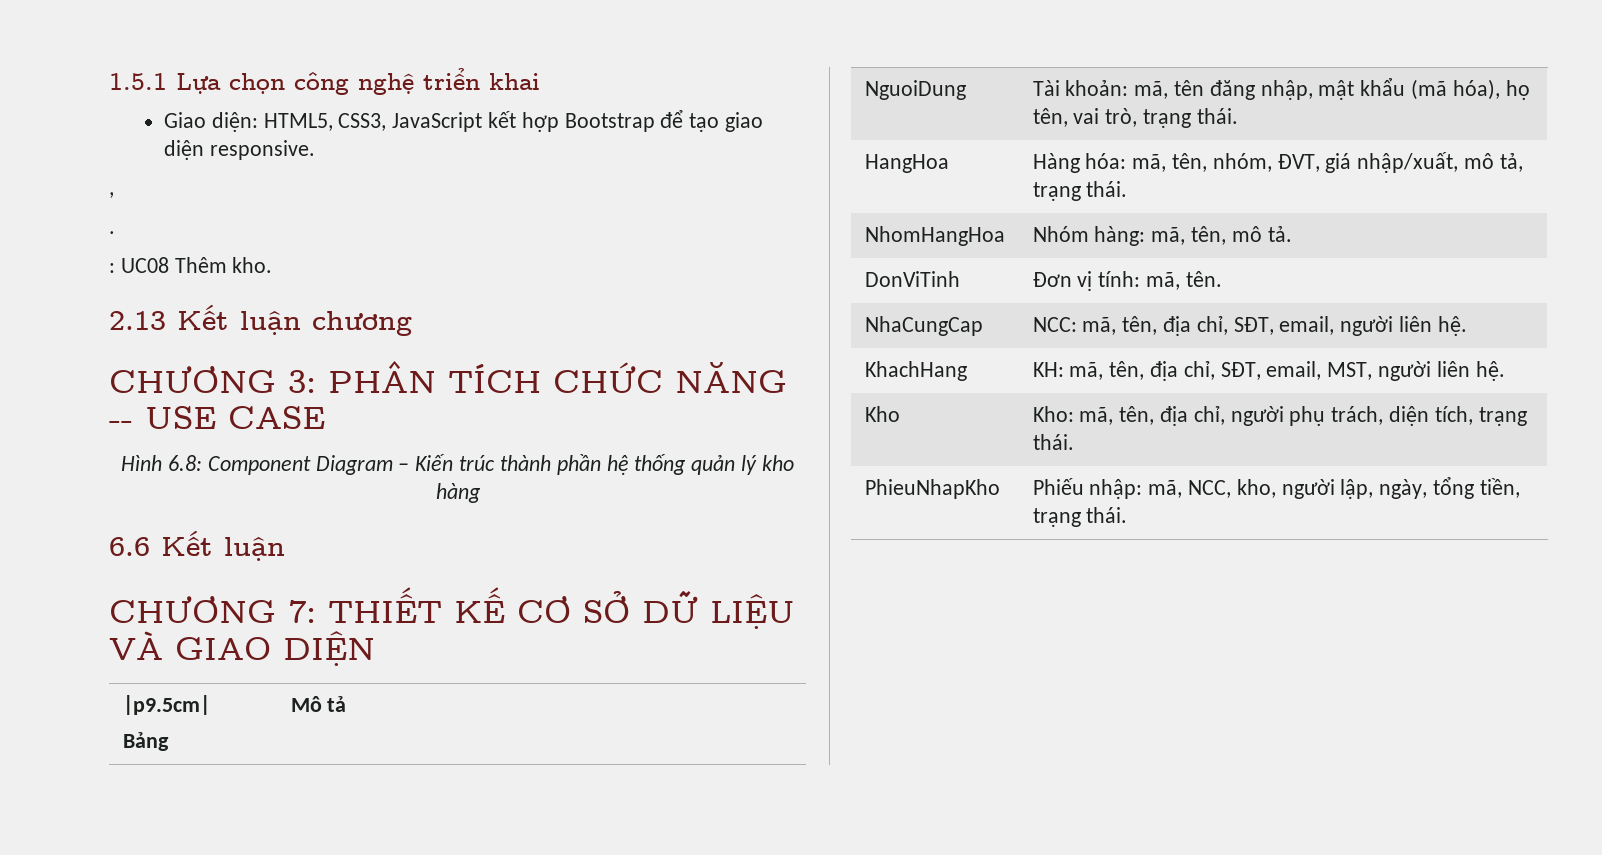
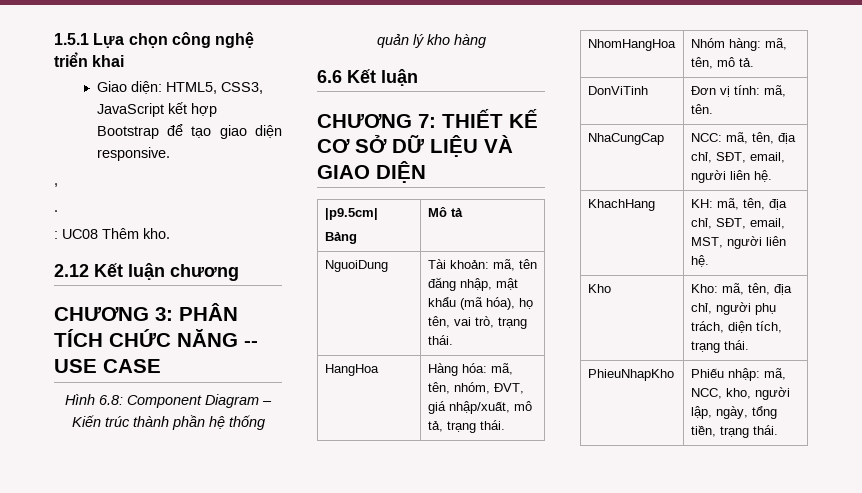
[109,311,166,330] 2.13 -> [54,264,89,277] 2.12

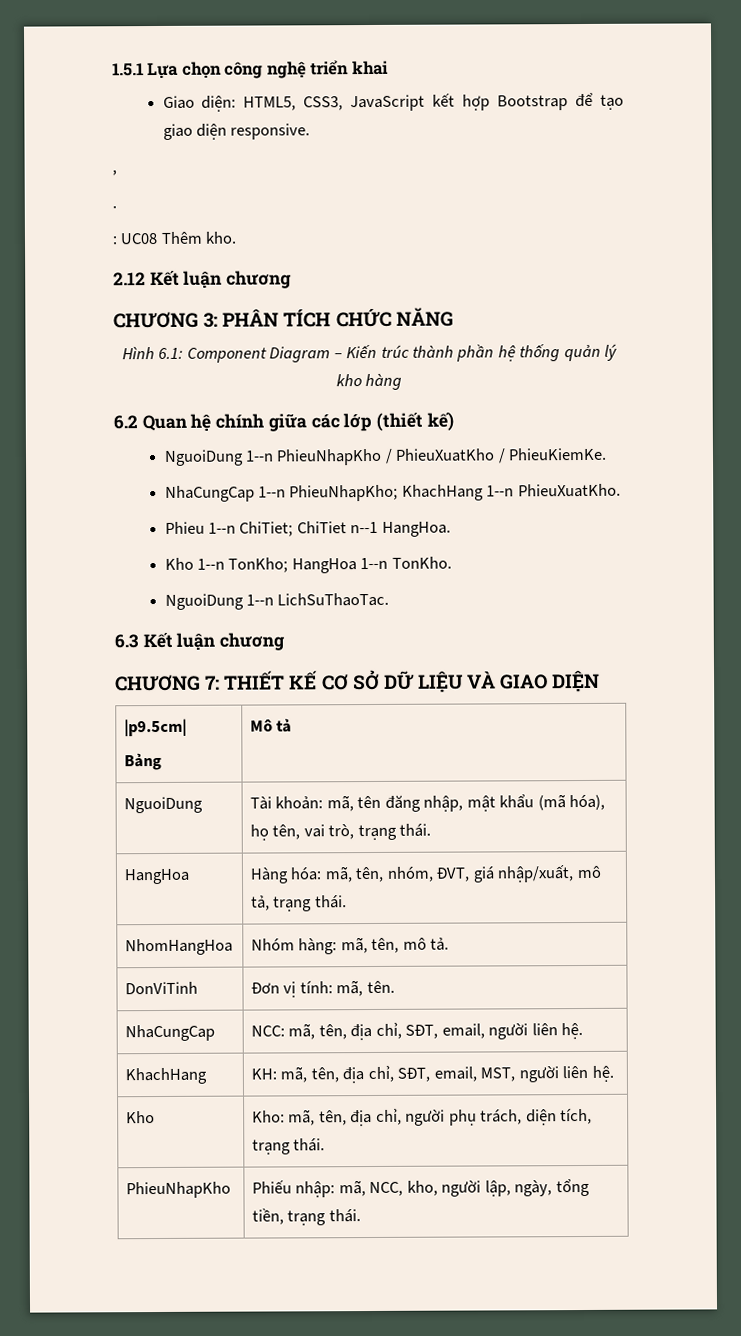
[244,341,258,347] [54,359,161,373] -- USE CASE -> (454, 317) none
[99,395,123,405] 6.8: -> [158,347,184,359] 6.1:
[317,69,418,86] 6.6 Kết luận -> [113,411,454,432] [163,447,608,466] [164,483,621,502] [164,521,451,537] [164,556,452,574] [164,592,390,610] [114,631,286,651] 6.2 Quan hệ chính giữa các lớp (thiết kế) // NguoiDung 1--n PhieuNhapKho / PhieuXuatKho / PhieuKiemKe. // NhaCungCap 1--n PhieuNhapKho; KhachHang 1--n PhieuXuatKho. // Phieu 1--n ChiTiet; ChiTiet n--1 HangHoa. // Kho 1--n TonKho; HangHoa 1--n TonKho. // NguoiDung 1--n LichSuThaoTac. // 6.3 Kết luận chương

